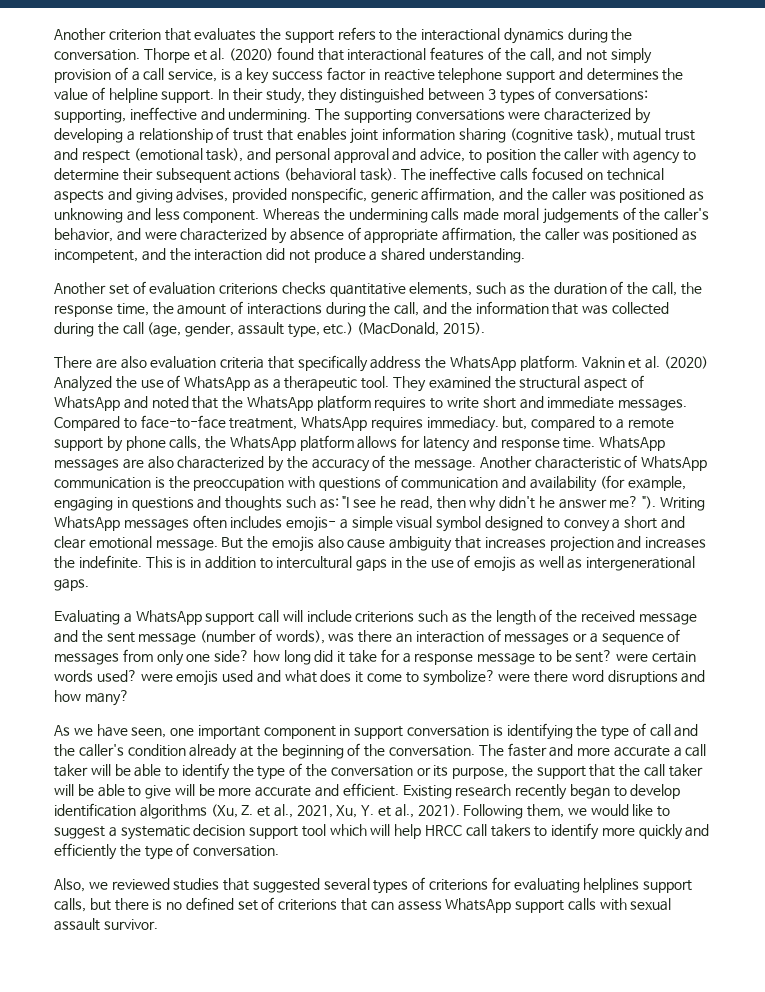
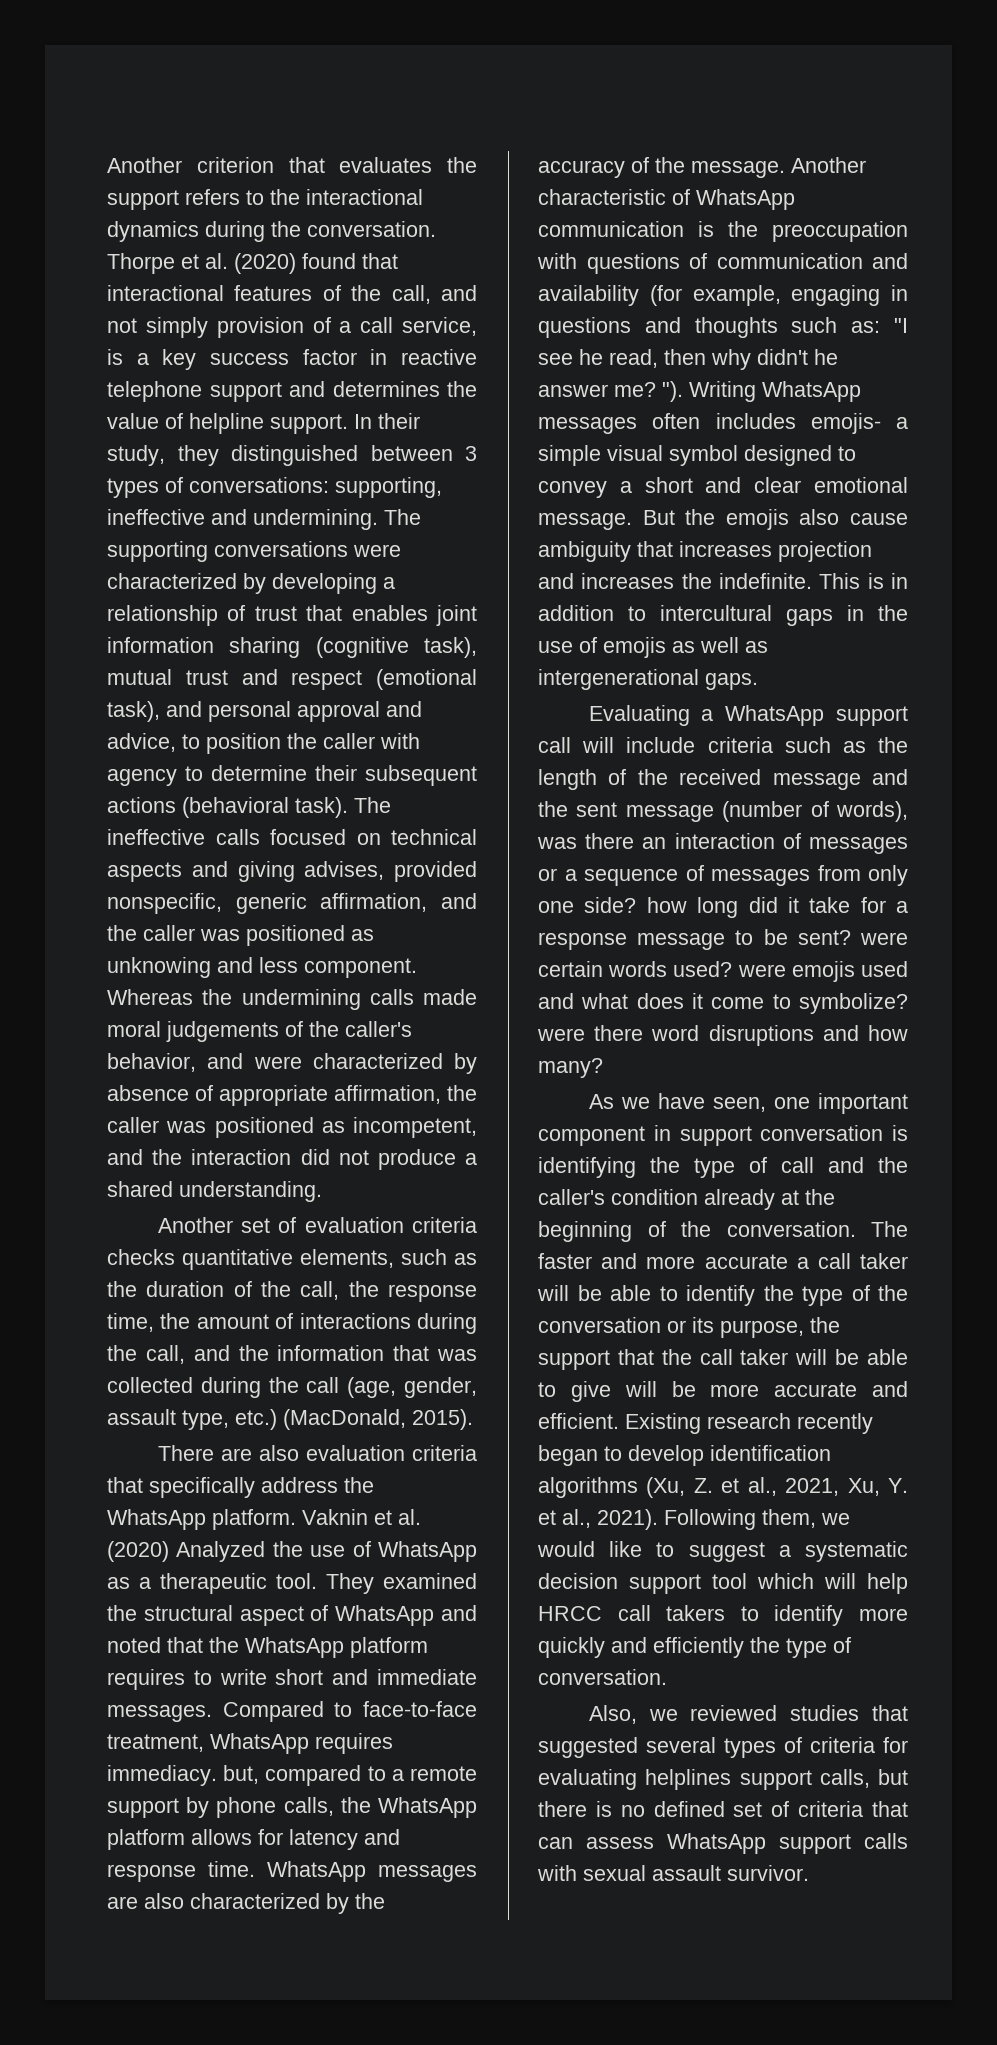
[219,283,279,295] criterions -> [411,1217,477,1233] criteria
[355,611,415,623] criterions -> [707,737,773,753] criteria
[429,879,489,891] criterions -> [810,1737,875,1753] criteria
[278,899,338,911] criterions -> [798,1801,864,1817] criteria

